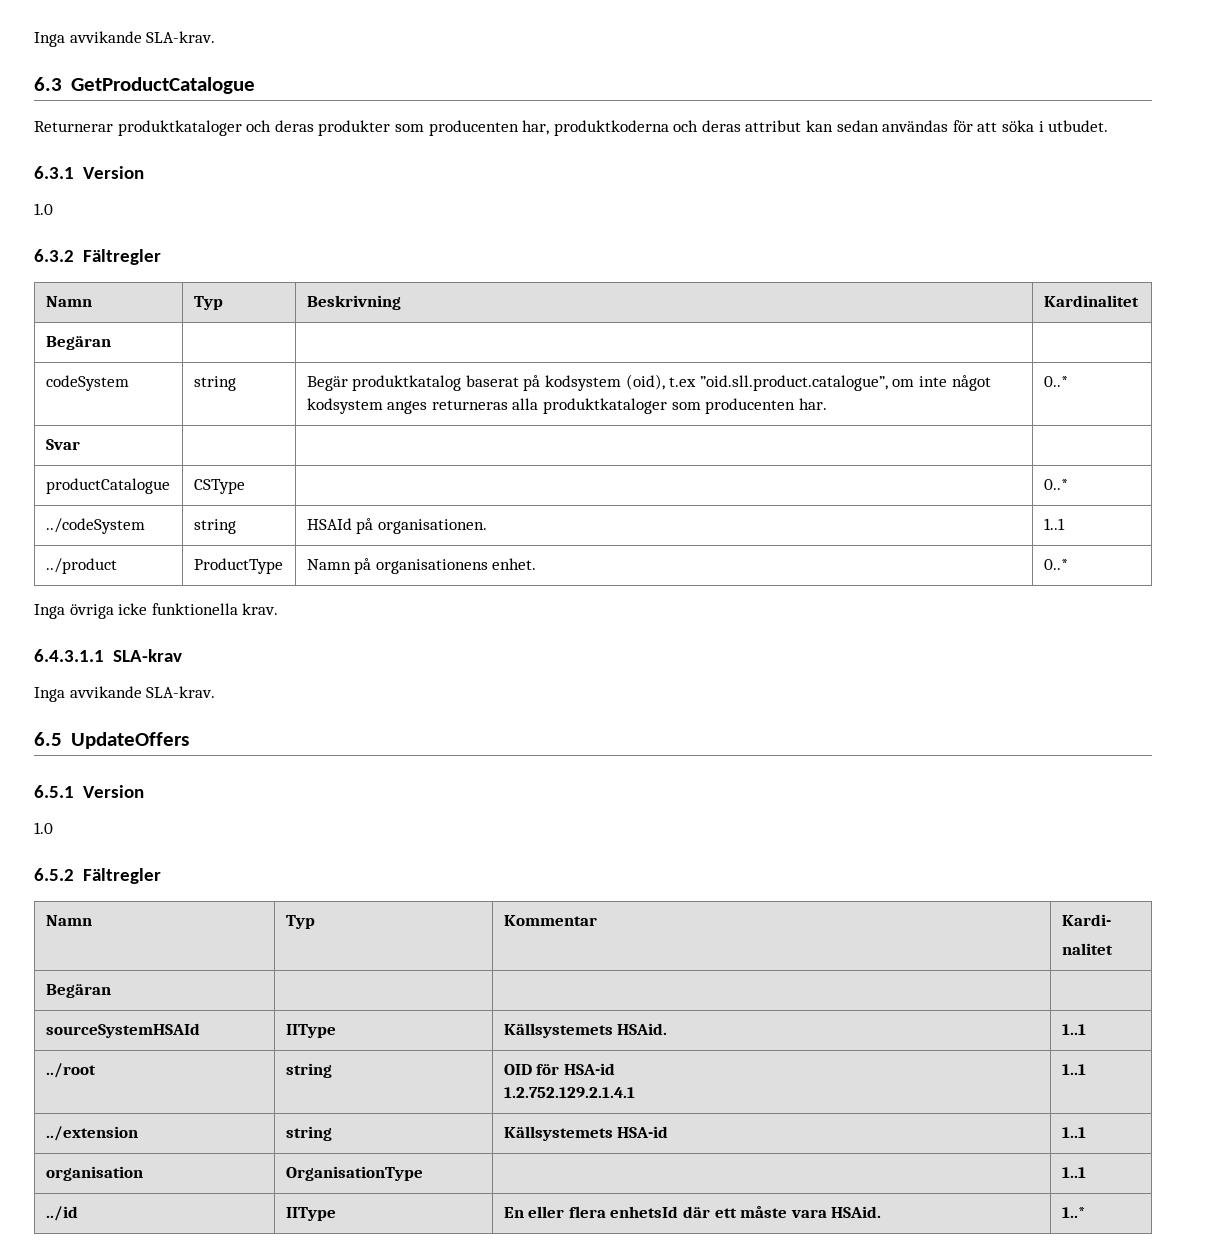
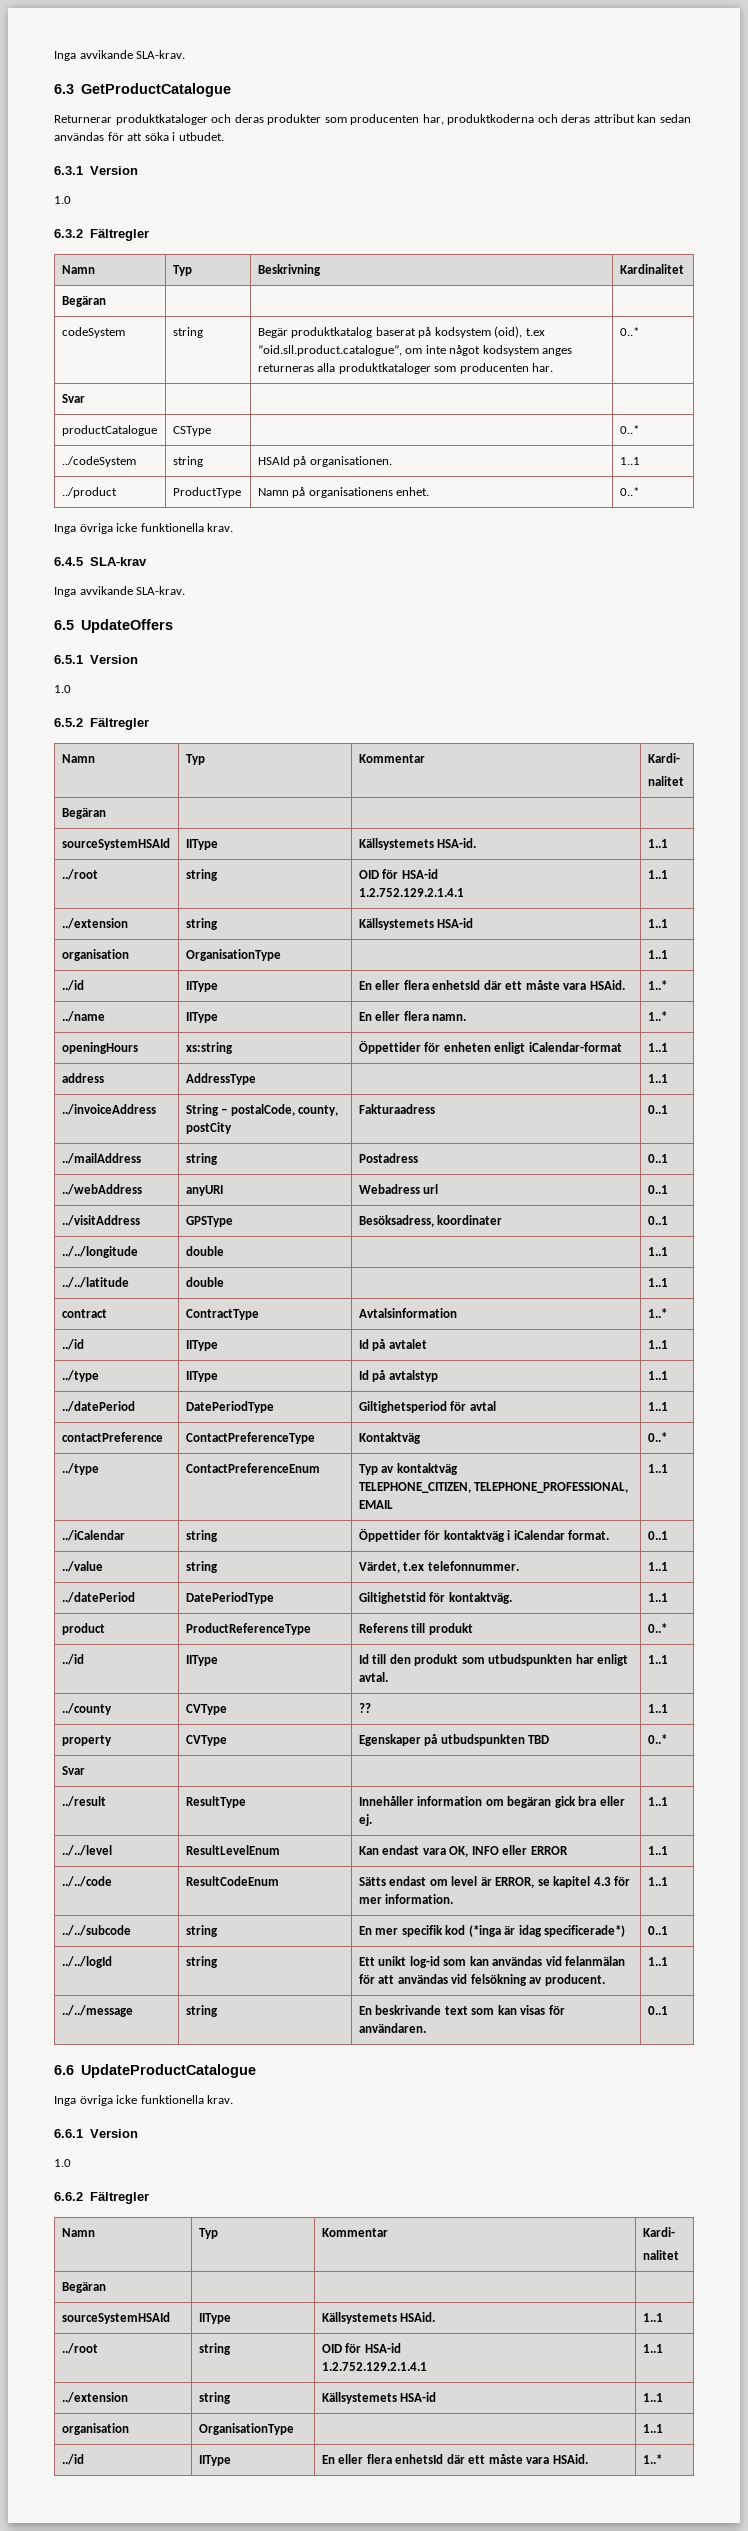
[34,649,104,662] 6.4.3.1.1 -> [54,557,83,566] 6.4.5
(111, 991) none -> [61,838,170,850] [185,839,218,850] [358,838,477,850] [647,839,668,848] [61,869,98,880] [185,869,218,881] [358,869,438,879] [358,888,464,897] [647,870,668,879] [61,918,128,929] [185,918,218,930] [358,918,474,930] [647,919,668,928] [61,949,129,961] [185,949,281,961] [647,950,668,959] [61,980,84,991] [185,981,218,992] [358,980,625,990] [647,980,667,990] [61,1011,105,1022] [185,1012,218,1023] [358,1011,467,1021] [647,1011,667,1021] [61,1042,138,1054] [185,1042,233,1054] [358,1040,622,1054] [647,1043,668,1052] [61,1073,104,1083] [185,1073,256,1085] [647,1074,668,1083] [61,1104,156,1115] [185,1104,339,1116] [185,1122,232,1134] [358,1104,435,1114] [647,1105,668,1114] [61,1153,141,1164] [185,1153,218,1165] [358,1153,418,1163] [647,1154,668,1163] [61,1184,142,1195] [185,1185,223,1196] [358,1184,439,1194] [647,1185,668,1194] [61,1215,140,1226] [185,1216,233,1227] [358,1215,503,1227] [647,1216,668,1225] [61,1246,138,1258] [185,1246,224,1256] [647,1247,668,1256] [61,1277,129,1288] [185,1277,224,1287] [647,1278,668,1287] [61,1309,107,1318] [185,1309,259,1320] [358,1308,457,1318] [647,1308,667,1318] [61,1339,84,1350] [185,1340,218,1351] [358,1339,427,1351] [647,1340,668,1349] [61,1370,99,1382] [185,1371,218,1382] [358,1370,438,1382] [647,1371,668,1380] [61,1401,135,1412] [185,1401,274,1413] [358,1401,496,1413] [647,1402,668,1411] [61,1432,163,1442] [185,1432,315,1444] [358,1432,421,1444] [647,1432,667,1442] [61,1463,99,1475] [185,1463,320,1473] [358,1463,458,1475] [358,1482,629,1493] [358,1500,393,1509] [647,1464,668,1473] [61,1530,125,1541] [185,1530,218,1542] [358,1528,610,1542] [647,1531,668,1540] [61,1561,103,1572] [185,1561,218,1573] [358,1561,519,1573] [647,1562,668,1571] [61,1592,135,1603] [185,1592,274,1604] [358,1592,512,1604] [647,1593,668,1602] [61,1623,105,1635] [185,1623,311,1635] [358,1623,473,1635] [647,1623,667,1633] [61,1654,84,1665] [185,1655,218,1666] [358,1654,629,1666] [358,1672,388,1682] [647,1655,668,1664] [61,1703,112,1715] [185,1704,227,1715] [358,1703,371,1713] [647,1704,668,1713] [61,1735,112,1746] [185,1735,227,1746] [358,1734,550,1746] [647,1734,667,1744] [61,1766,85,1775] [61,1796,106,1807] [185,1796,246,1808] [358,1796,625,1808] [358,1814,372,1826] [647,1797,668,1806] [61,1845,112,1856] [185,1845,280,1855] [358,1845,568,1857] [647,1846,668,1855] [61,1876,112,1887] [185,1876,279,1886] [358,1876,631,1888] [358,1894,454,1904] [647,1877,668,1886] [61,1925,131,1936] [185,1925,218,1937] [358,1925,626,1937] [647,1926,668,1935] [61,1956,112,1968] [185,1956,218,1968] [358,1956,626,1968] [358,1974,605,1986] [647,1957,668,1966] [61,2005,133,2017] [185,2005,218,2017] [358,2005,565,2015] [358,2023,426,2033] [647,2006,668,2015] [54,2064,256,2078] [54,2095,234,2106] [54,2129,138,2138] [54,2159,71,2167] [54,2191,149,2204] [61,2228,95,2237] [198,2228,218,2239] [321,2228,388,2237] [642,2227,675,2237] [642,2250,679,2260] [61,2282,106,2293] // sourceSystemHSAId | IIType | Källsystemets HSA-id. | 1..1 // ../root | string | OID för HSA-id // 1.2.752.129.2.1.4.1 | 1..1 // ../extension | string | Källsystemets HSA-id | 1..1 // organisation | OrganisationType | | 1..1 // ../id | IIType | En eller flera enhetsId där ett måste vara HSAid. | 1..* // ../name | IIType | En eller flera namn. | 1..* // openingHours | xs:string | Öppettider för enheten enligt iCalendar-format | 1..1 // address | AddressType | | 1..1 // ../invoiceAddress | String – postalCode, county, postCity | Fakturaadress | 0..1 // ../mailAddress | string | Postadress | 0..1 // ../webAddress | anyURI | Webadress url | 0..1 // ../visitAddress | GPSType | Besöksadress, koordinater | 0..1 // ../../longitude | double | | 1..1 // ../../latitude | double | | 1..1 // contract | ContractType | Avtalsinformation | 1..* // ../id | IIType | Id på avtalet | 1..1 // ../type | IIType | Id på avtalstyp | 1..1 // ../datePeriod | DatePeriodType | Giltighetsperiod för avtal | 1..1 // contactPreference | ContactPreferenceType | Kontaktväg | 0..* // ../type | ContactPreferenceEnum | Typ av kontaktväg // TELEPHONE_CITIZEN, TELEPHONE_PROFESSIONAL, EMAIL | 1..1 // ../iCalendar | string | Öppettider för kontaktväg i iCalendar format. | 0..1 // ../value | string | Värdet, t.ex telefonnummer. | 1..1 // ../datePeriod | DatePeriodType | Giltighetstid för kontaktväg. | 1..1 // product | ProductReferenceType | Referens till produkt | 0..* // ../id | IIType | Id till den produkt som utbudspunkten har enligt avtal. | 1..1 // ../county | CVType | ?? | 1..1 // property | CVType | Egenskaper på utbudspunkten TBD | 0..* // Svar | | | // ../result | ResultType | Innehåller information om begäran gick bra eller ej. | 1..1 // ../../level | ResultLevelEnum | Kan endast vara OK, INFO eller ERROR | 1..1 // ../../code | ResultCodeEnum | Sätts endast om level är ERROR, se kapitel 4.3 för mer information. | 1..1 // ../../subcode | string | En mer specifik kod (*inga är idag specificerade*) | 0..1 // ../../logId | string | Ett unikt log-id som kan användas vid felanmälan för att användas vid felsökning av producent. | 1..1 // ../../message | string | En beskrivande text som kan visas för användaren. | 0..1 // 6.6 UpdateProductCatalogue // Inga övriga icke funktionella krav. // 6.6.1 Version // 1.0 // 6.6.2 Fältregler // Namn | Typ | Kommentar | Kardi- // nalitet // Begäran | | |

